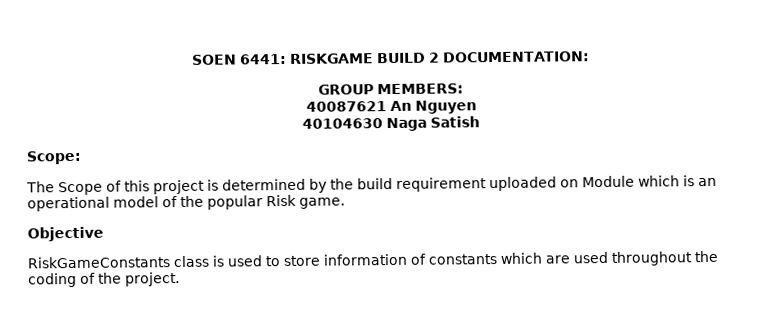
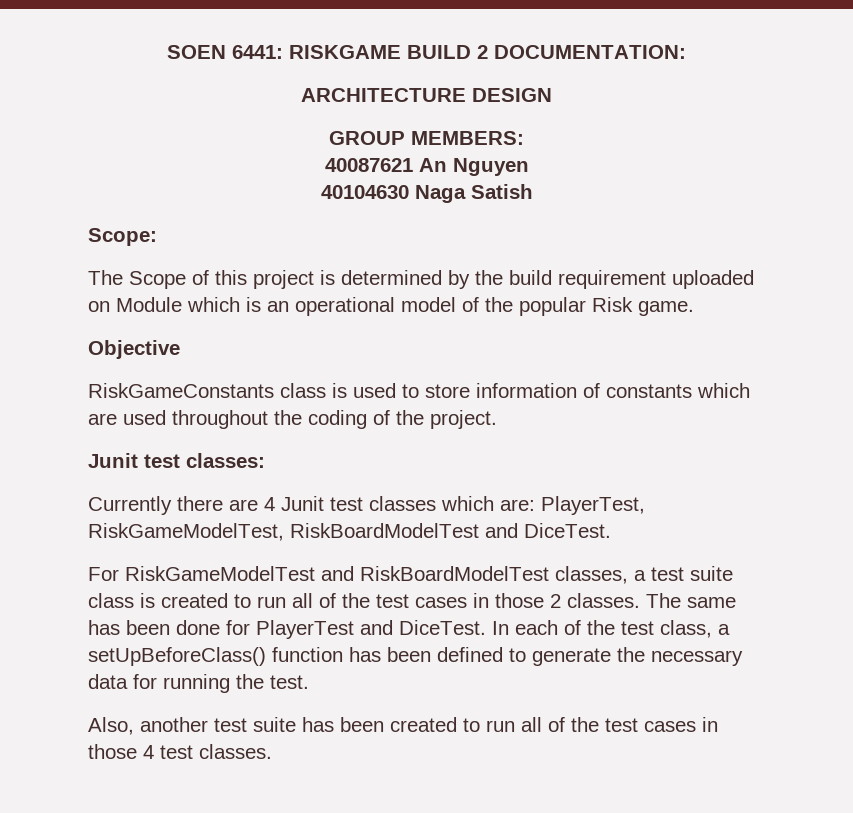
(591, 57) none -> [301,88,552,102] // ARCHITECTURE DESIGN
(180, 279) none -> [88,453,265,468] [88,496,645,515] [88,523,611,541] [88,566,733,584] [88,593,736,608] [88,620,730,639] [88,647,743,666] [88,674,309,693] [88,717,718,735] [88,744,272,759] // Junit test classes: // Currently there are 4 Junit test classes which are: PlayerTest, RiskGameModelTest, RiskBoardModelTest and DiceTest. // For RiskGameModelTest and RiskBoardModelTest classes, a test suite class is created to run all of the test cases in those 2 classes. The same has been done for PlayerTest and DiceTest. In each of the test class, a setUpBeforeClass() function has been defined to generate the necessary data for running the test. // Also, another test suite has been created to run all of the test cases in those 4 test classes.

